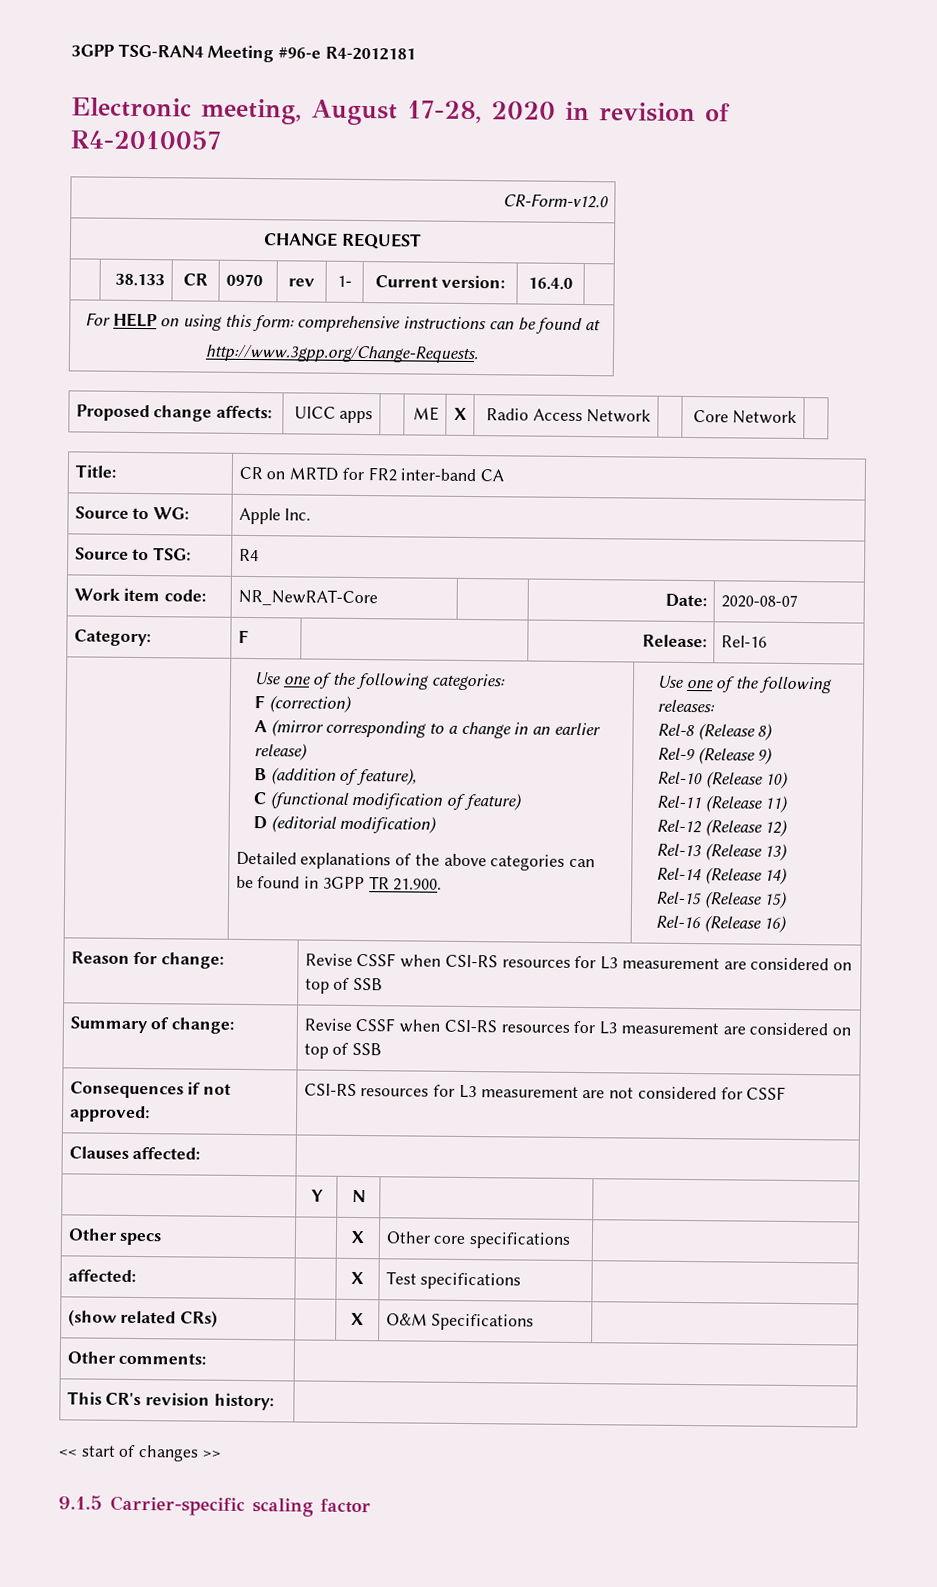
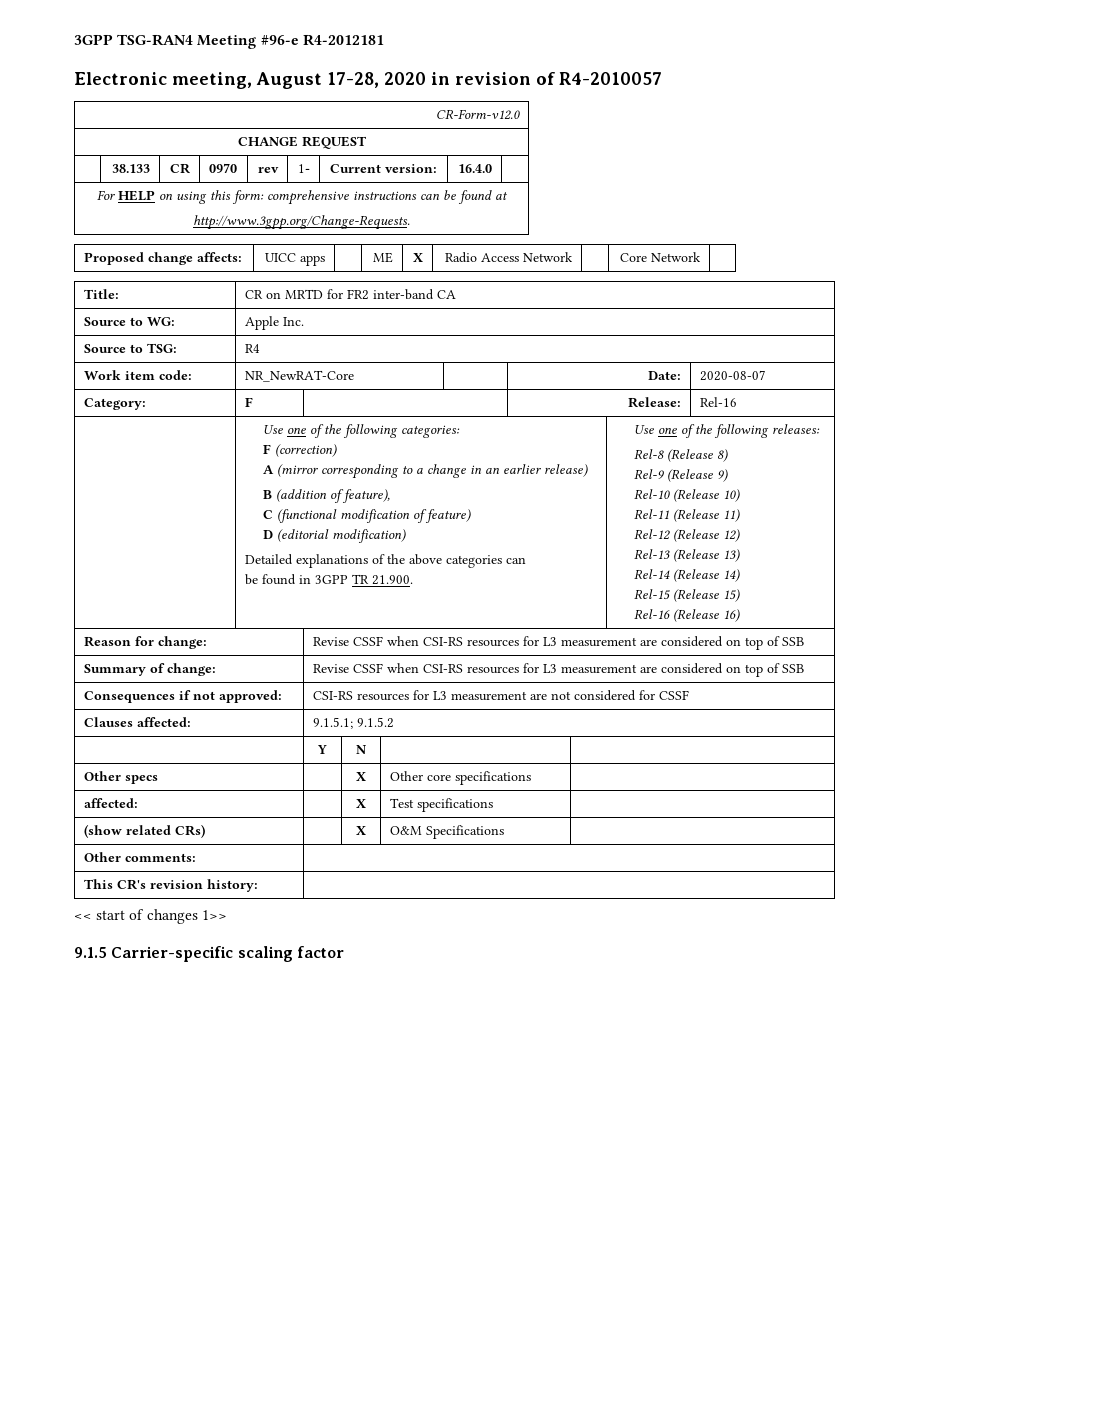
(201, 1153) none -> [312,717,394,729] 9.1.5.1; 9.1.5.2
[201,1450,222,1458] >> -> [201,910,227,920] 1>>

